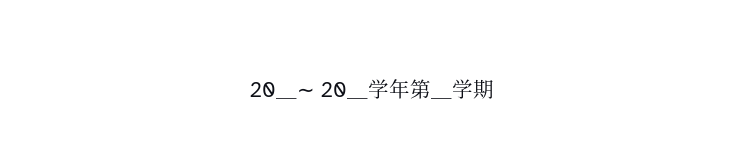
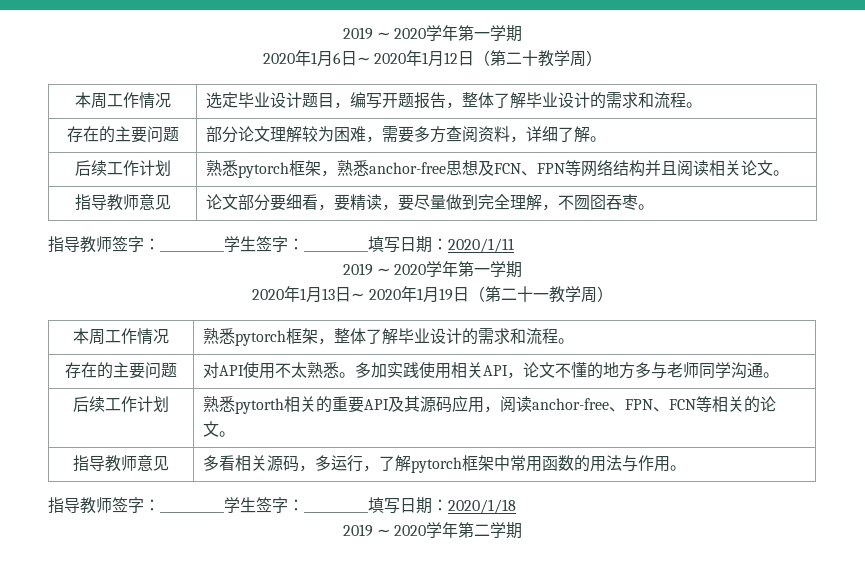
[249,82,276,97] [275,97,297,99] [296,82,347,97] [346,79,452,99] 20＿∼ 20＿学年第＿ -> [342,25,523,42] [262,50,603,67] [74,92,171,109] [206,92,703,109] [66,126,179,143] [206,126,607,143] [74,160,171,176] [206,159,790,178] [74,194,171,211] [206,194,655,211] [48,236,160,253] [160,236,304,252] [304,236,514,253] [342,261,523,278] [252,286,613,303] [73,328,169,345] [203,328,575,346] [65,362,177,379] [203,362,780,379] [73,396,169,412] [203,395,777,414] [203,421,236,437] [73,455,169,472] [203,455,687,473] [48,497,160,514] [160,497,304,513] [304,497,516,514] [342,522,491,538] 2019 ∼ 2020学年第一学期 // 2020年1月6日∼ 2020年1月12日（第二十教学周） // 本周工作情况 | 选定毕业设计题目，编写开题报告，整体了解毕业设计的需求和流程。 // 存在的主要问题 | 部分论文理解较为困难，需要多方查阅资料，详细了解。 // 后续工作计划 | 熟悉pytorch框架，熟悉anchor-free思想及FCN、FPN等网络结构并且阅读相关论文。 // 指导教师意见 | 论文部分要细看，要精读，要尽量做到完全理解，不囫囵吞枣。 // 指导教师签字：＿＿＿＿学生签字：＿＿＿＿填写日期：2020/1/11 // 2019 ∼ 2020学年第一学期 // 2020年1月13日∼ 2020年1月19日（第二十一教学周） // 本周工作情况 | 熟悉pytorch框架，整体了解毕业设计的需求和流程。 // 存在的主要问题 | 对API使用不太熟悉。多加实践使用相关API，论文不懂的地方多与老师同学沟通。 // 后续工作计划 | 熟悉pytorth相关的重要API及其源码应用，阅读anchor-free、FPN、FCN等相关的论文。 // 指导教师意见 | 多看相关源码，多运行，了解pytorch框架中常用函数的用法与作用。 // 指导教师签字：＿＿＿＿学生签字：＿＿＿＿填写日期：2020/1/18 // 2019 ∼ 2020学年第二

